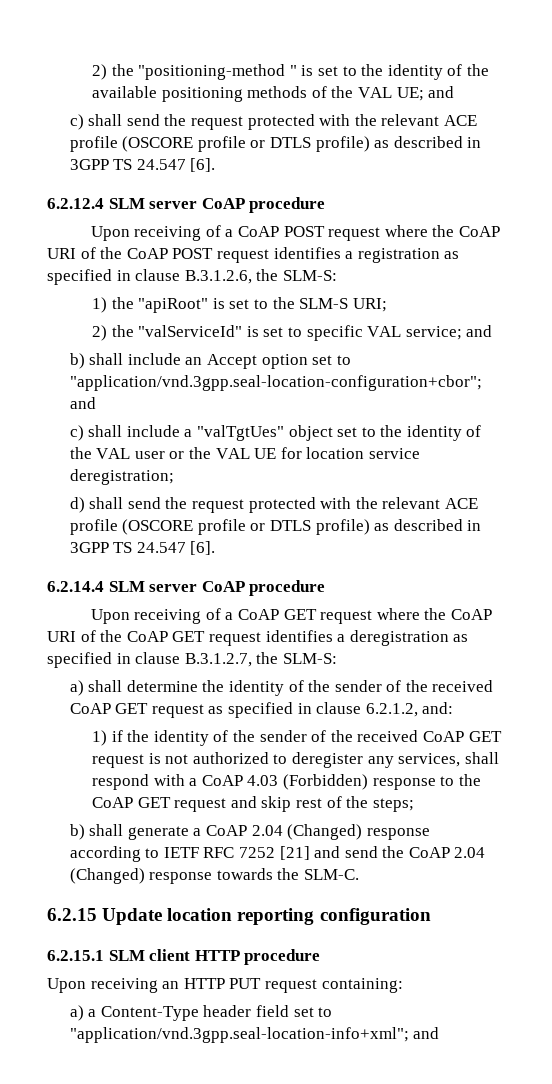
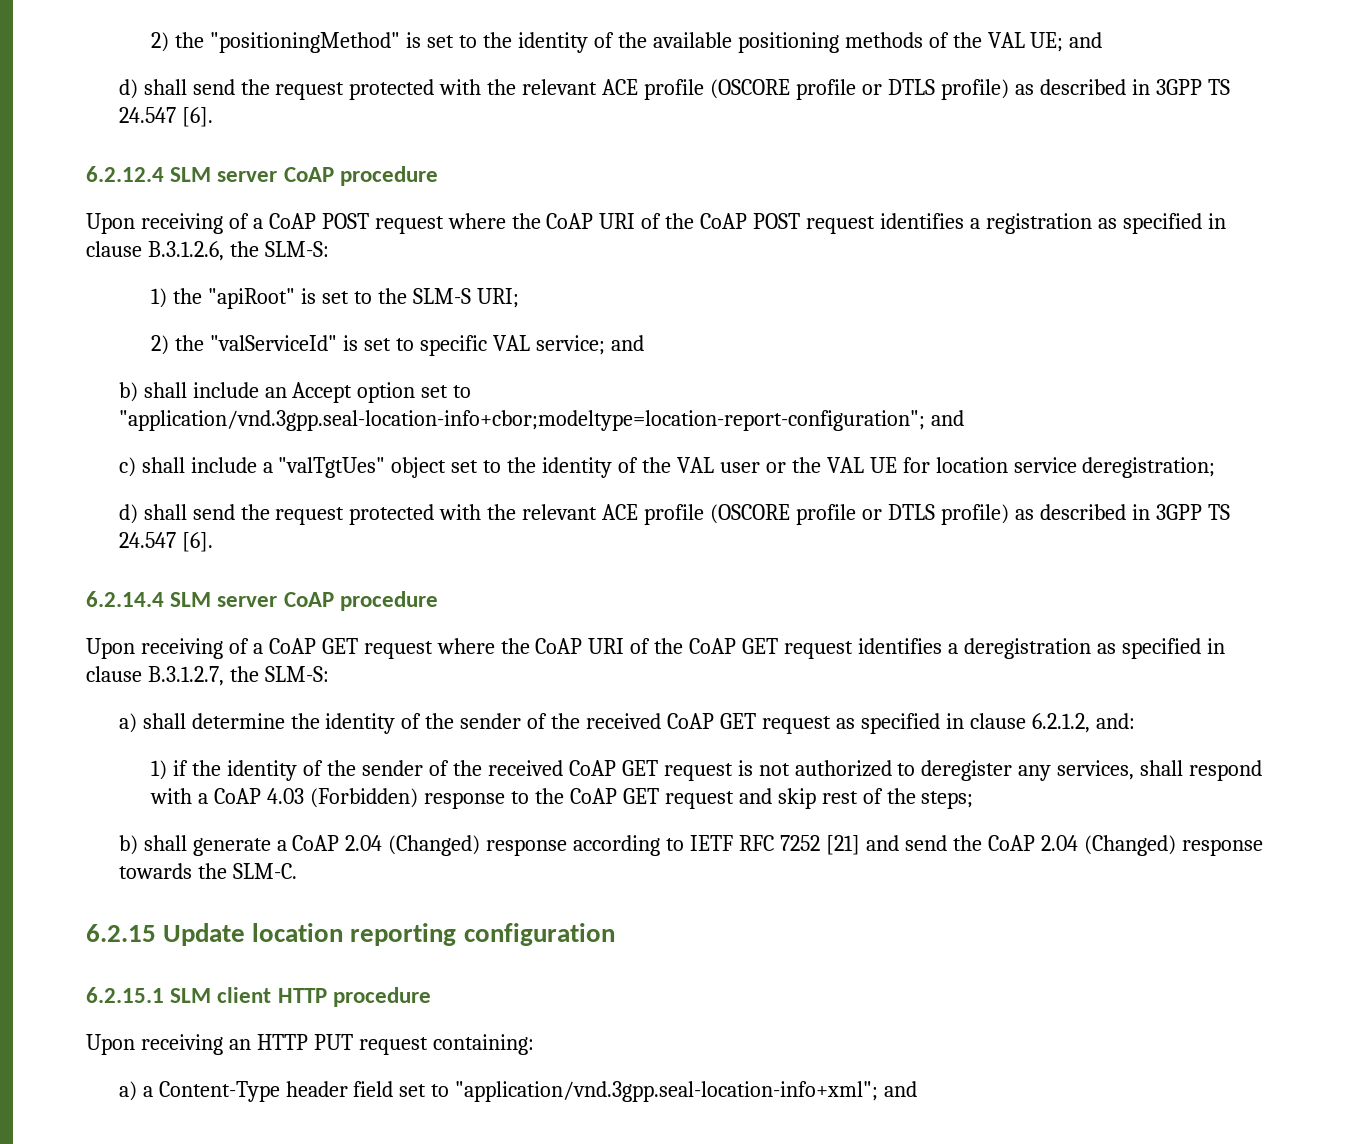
[92,64,297,80] 2) the "positioning-method " -> [151,32,401,53] 2) the "positioningMethod"
[69,114,84,130] c) -> [118,79,138,99] d)
[69,375,482,391] "application/vnd.3gpp.seal-location-configuration+cbor"; -> [118,410,925,431] "application/vnd.3gpp.seal-location-info+cbor;modeltype=location-report-configuration";

